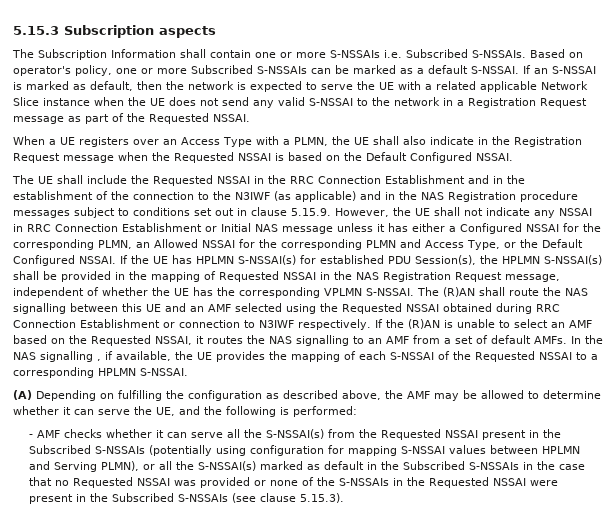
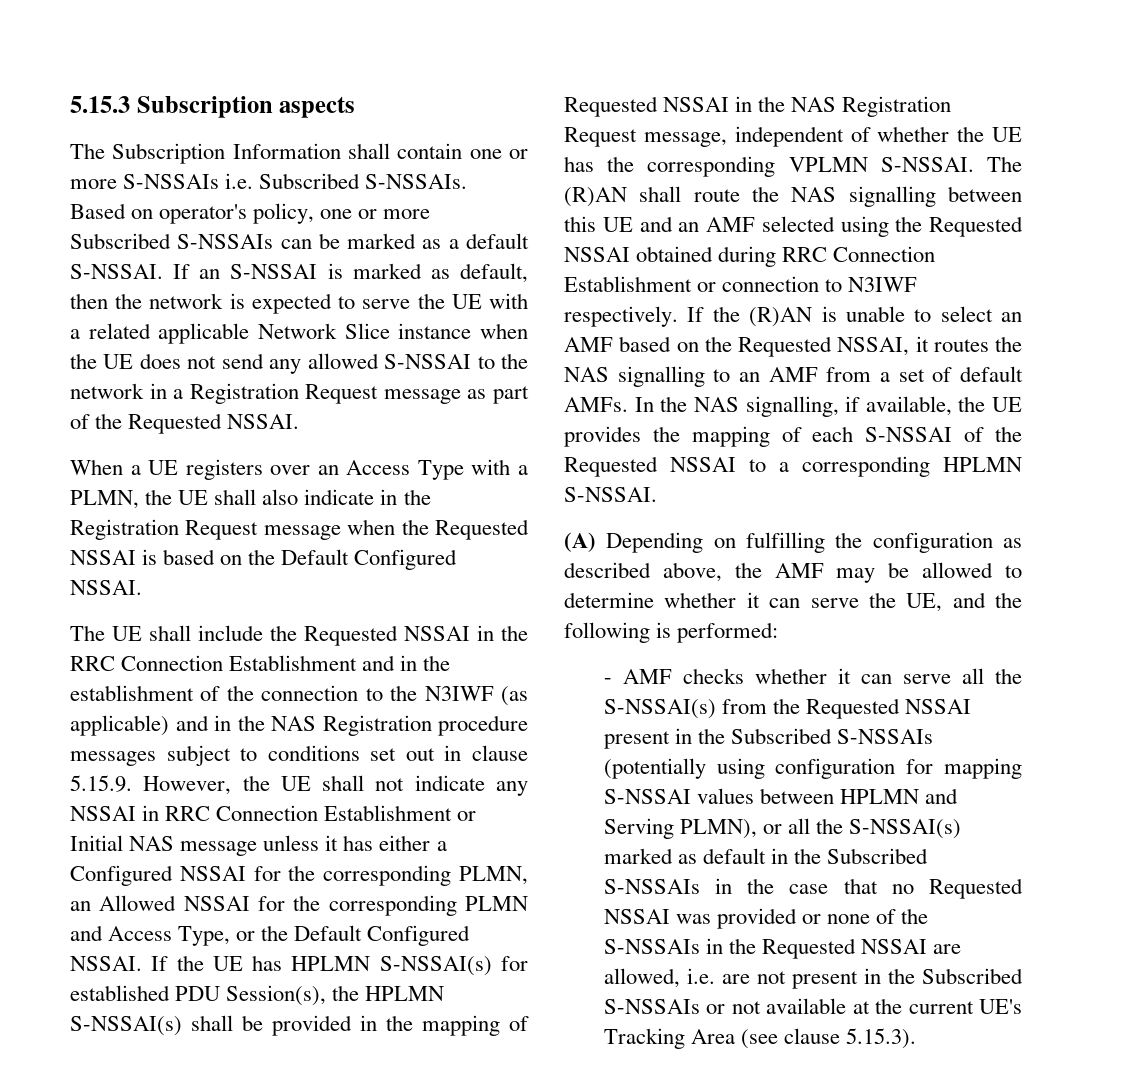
[278,97,305,106] valid -> [307,353,379,369] allowed
[40,351,101,362] signalling , -> [745,396,839,417] signalling,
[530,480,559,486] [29,493,229,504] were present in the Subscribed S-NSSAIs -> [933,944,962,954] [603,968,1023,989] [603,998,1022,1014] [603,1028,735,1049] are allowed, i.e. are not present in the Subscribed S-NSSAIs or not available at the current UE's Tracking Area

